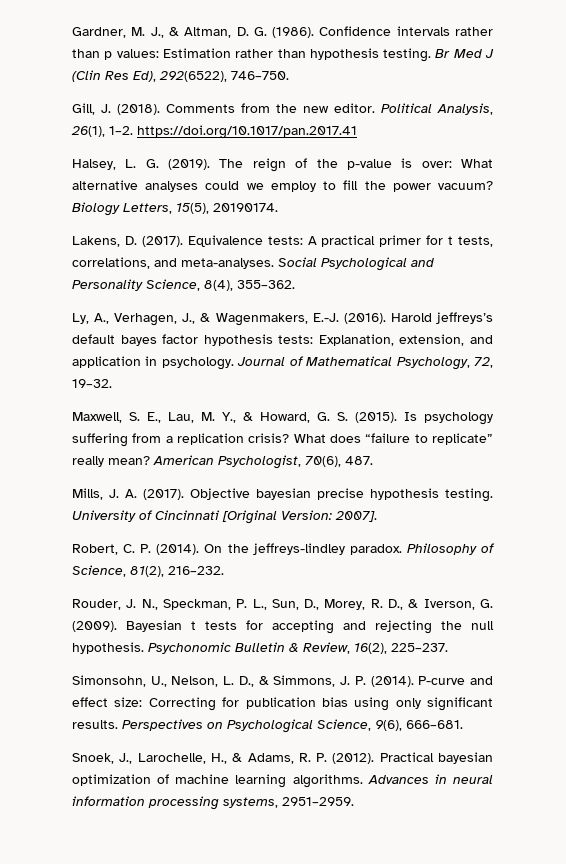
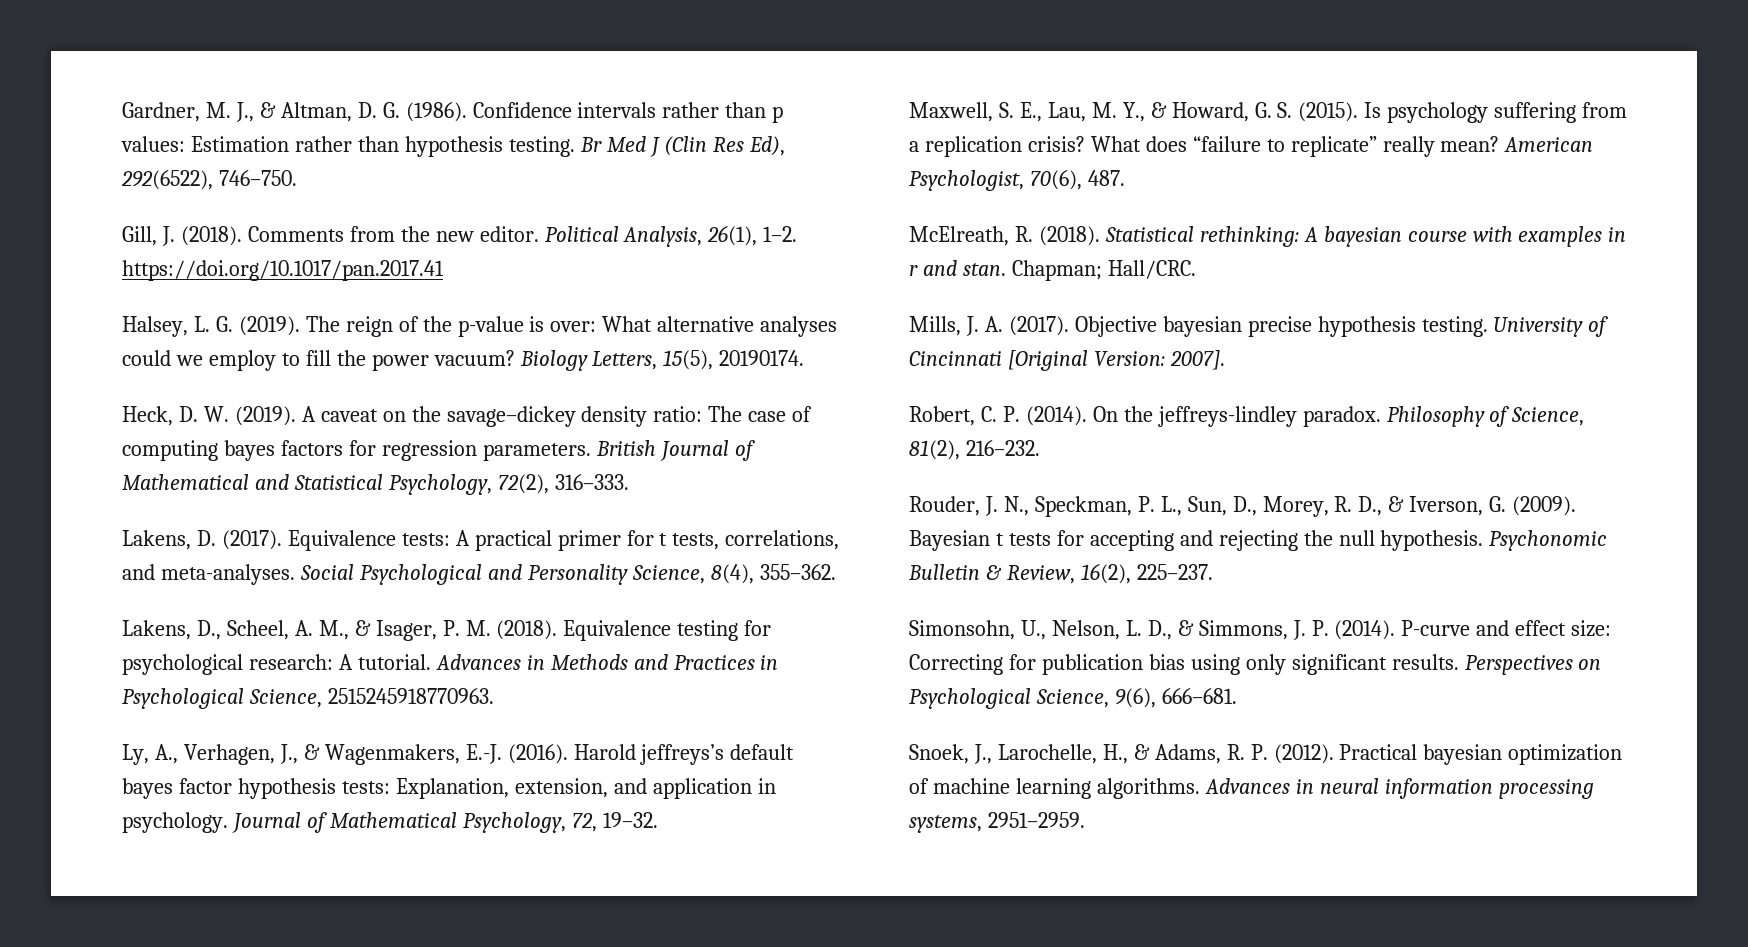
(278, 207) none -> [122,406,813,427] [122,440,755,461] [122,474,629,495] // Heck, D. W. (2019). A caveat on the savage–dickey density ratio: The case of computing bayes factors for regression parameters. British Journal of Mathematical and Statistical Psychology, 72(2), 316–333.
(295, 284) none -> [122,620,772,641] [122,654,779,675] [122,688,494,709] // Lakens, D., Scheel, A. M., & Isager, P. M. (2018). Equivalence testing for psychological research: A tutorial. Advances in Methods and Practices in Psychological Science, 2515245918770963.
(373, 460) none -> [909,226,1627,247] [909,260,1196,281] // McElreath, R. (2018). Statistical rethinking: A bayesian course with examples in r and stan. Chapman; Hall/CRC.

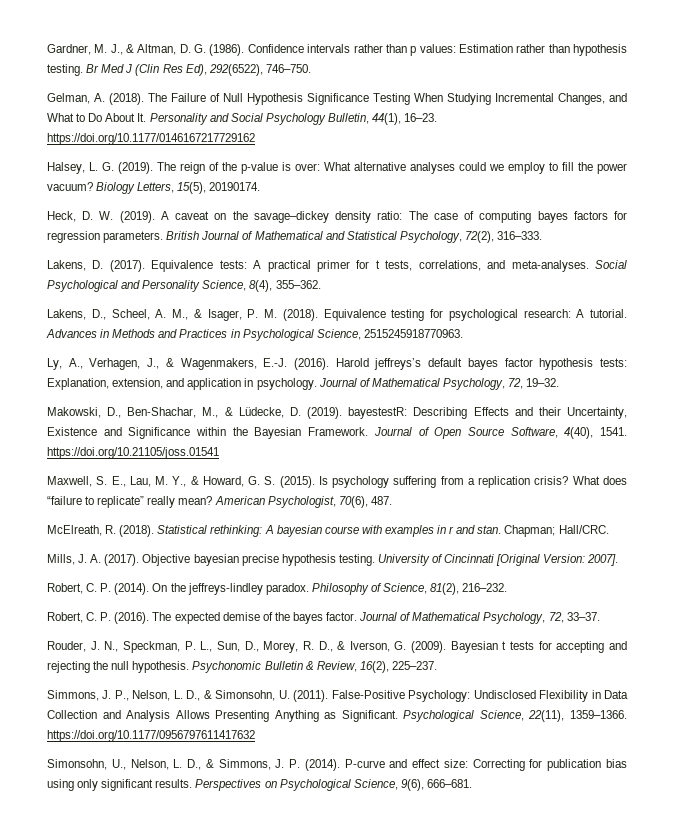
[122,225,798,247] [122,260,444,281] Gill, J. (2018). Comments from the new editor. Political Analysis, 26(1), 1–2. https://doi.org/10.1017/pan.2017.41 -> [47,93,627,105] [47,113,438,125] [47,133,255,145] Gelman, A. (2018). The Failure of Null Hypothesis Significance Testing When Studying Incremental Changes, and What to Do About It. Personality and Social Psychology Bulletin, 44(1), 16–23. https://doi.org/10.1177/0146167217729162
(658, 820) none -> [47,407,627,419] [47,427,627,439] [47,447,219,459] // Makowski, D., Ben-Shachar, M., & Lüdecke, D. (2019). bayestestR: Describing Effects and their Uncertainty, Existence and Significance within the Bayesian Framework. Journal of Open Source Software, 4(40), 1541. https://doi.org/10.21105/joss.01541
(1040, 448) none -> [47,612,600,624] // Robert, C. P. (2016). The expected demise of the bayes factor. Journal of Mathematical Psychology, 72, 33–37.
(1213, 572) none -> [47,690,628,702] [47,710,627,722] [47,730,255,742] // Simmons, J. P., Nelson, L. D., & Simonsohn, U. (2011). False-Positive Psychology: Undisclosed Flexibility in Data Collection and Analysis Allows Presenting Anything as Significant. Psychological Science, 22(11), 1359–1366. https://doi.org/10.1177/0956797611417632
[909,744,1623,765] [909,778,1594,799] [909,812,1085,833] // Snoek, J., Larochelle, H., & Adams, R. P. (2012). Practical bayesian optimization of machine learning algorithms. Advances in neural information processing systems, 2951–2959. -> (472, 783) none

